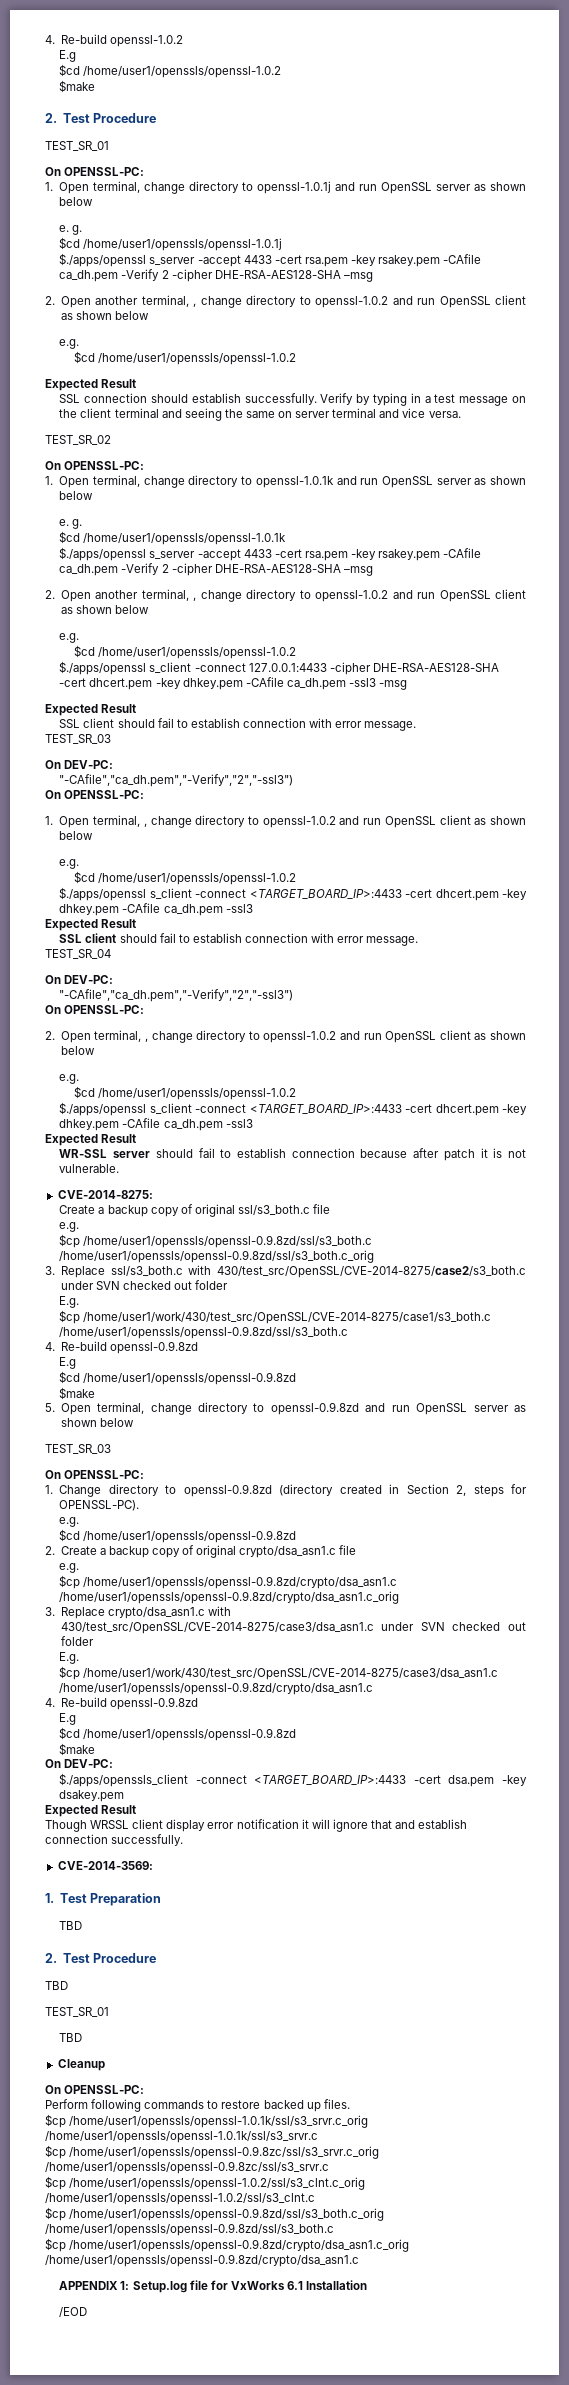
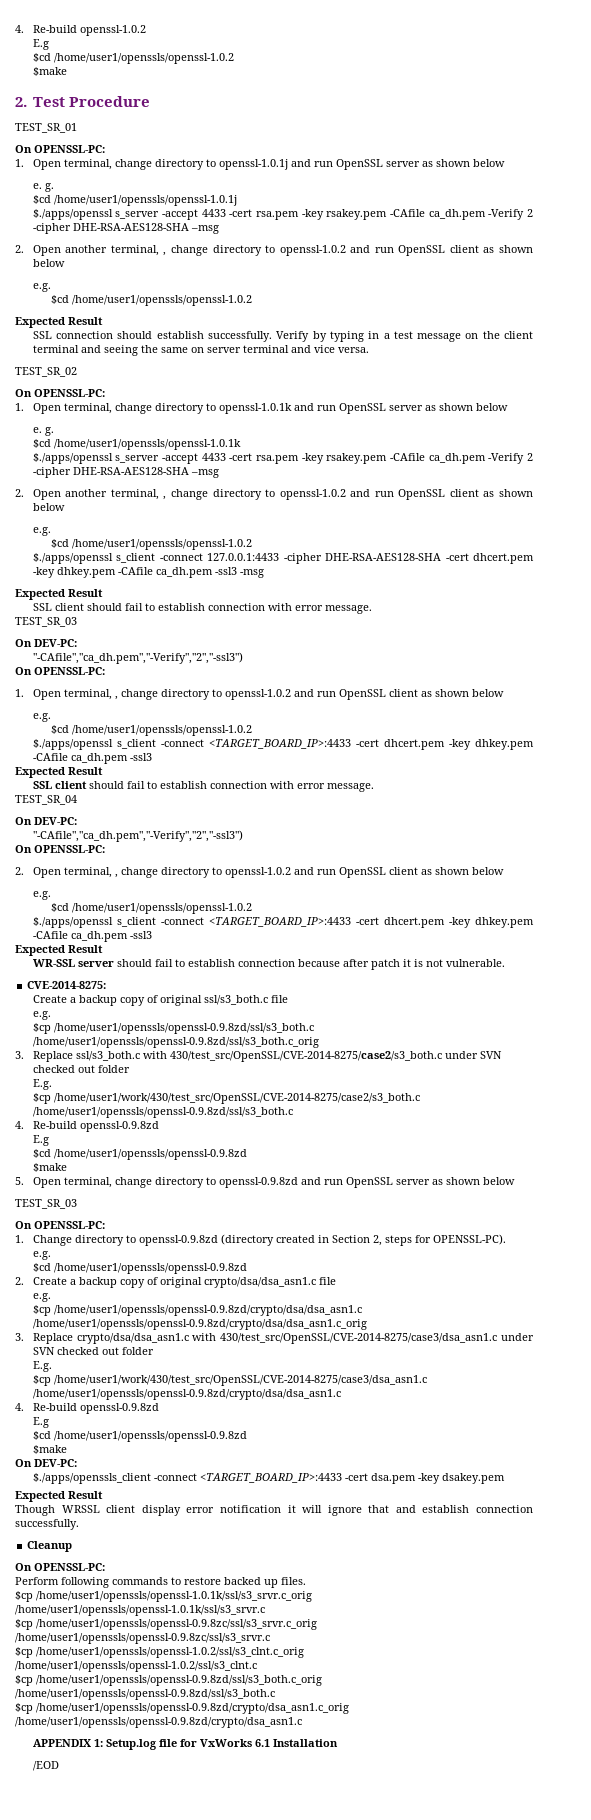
[83,1312,492,1324] /home/user1/work/430/test_src/OpenSSL/CVE-2014-8275/case1/s3_both.c -> [53,1093,420,1104] /home/user1/work/430/test_src/OpenSSL/CVE-2014-8275/case2/s3_both.c
[239,1545,357,1558] [59,1563,80,1573] [59,1575,398,1589] [59,1591,400,1604] [45,1607,205,1619] crypto/dsa_asn1.c file // e.g. // $cp /home/user1/openssls/openssl-0.9.8zd/crypto/dsa_asn1.c /home/user1/openssls/openssl-0.9.8zd/crypto/dsa_asn1.c_orig // 3. Replace crypto/dsa_asn1.c -> [203,1277,336,1288] [32,1293,51,1302] [32,1305,362,1316] [32,1319,367,1330] [15,1333,189,1344] crypto/dsa/dsa_asn1.c file // e.g. // $cp /home/user1/openssls/openssl-0.9.8zd/crypto/dsa/dsa_asn1.c /home/user1/openssls/openssl-0.9.8zd/crypto/dsa/dsa_asn1.c_orig // 3. Replace crypto/dsa/dsa_asn1.c
[59,1682,374,1695] /home/user1/openssls/openssl-0.9.8zd/crypto/dsa_asn1.c -> [32,1389,341,1400] /home/user1/openssls/openssl-0.9.8zd/crypto/dsa/dsa_asn1.c
[57,1861,153,1870] [45,1893,162,1906] [59,1921,83,1930] [45,1953,157,1963] [45,1981,68,1990] [45,2007,109,2017] [59,2033,83,2042] // CVE-2014-3569: // 1. Test Preparation // TBD // 2. Test Procedure // TBD // TEST_SR_01 // TBD -> (79, 1524) none

